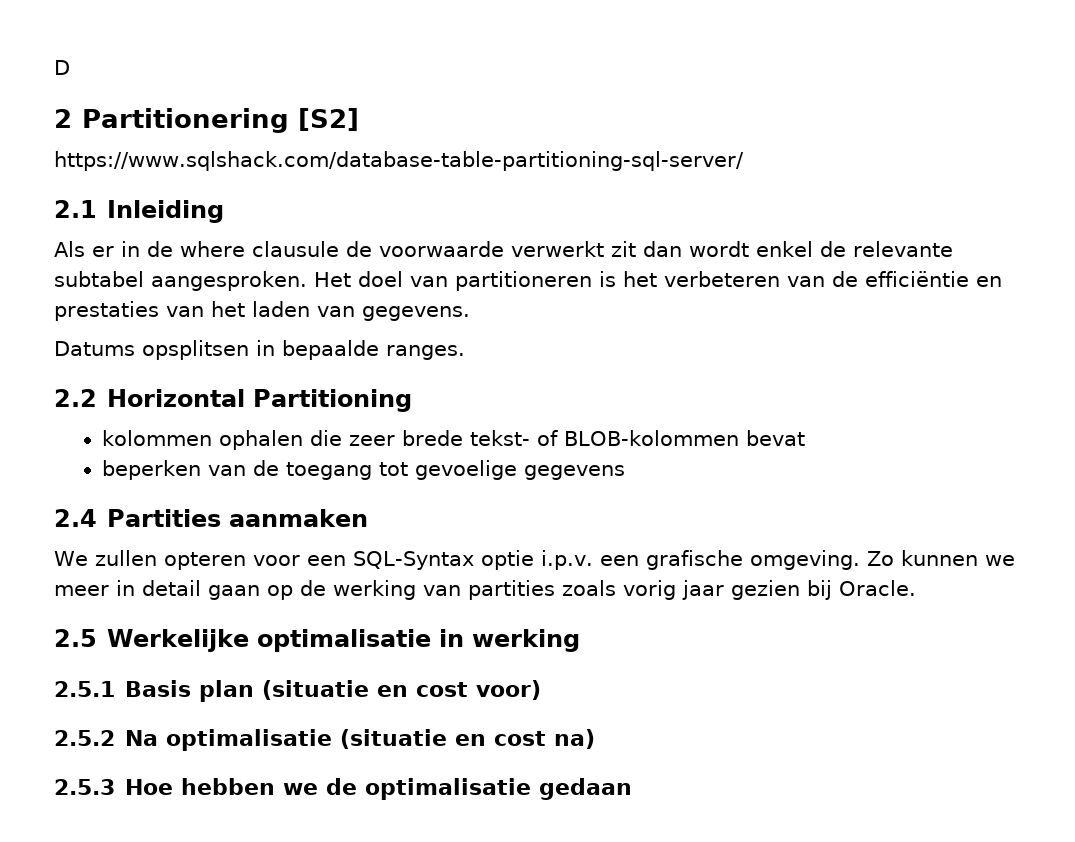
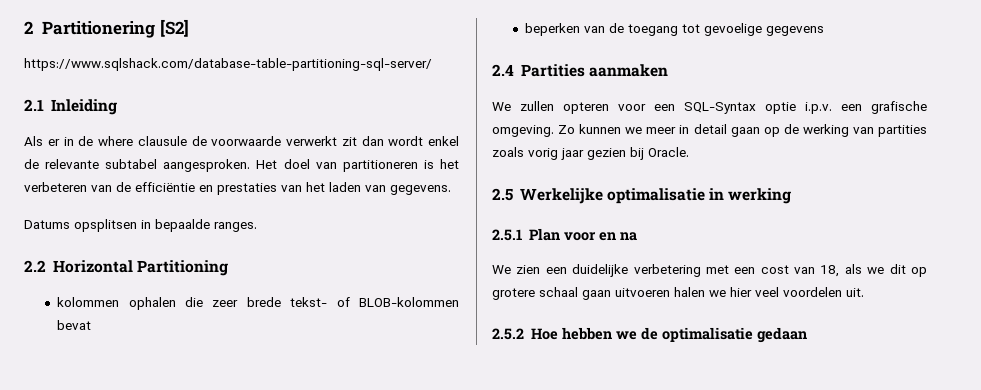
[54,60,70,75] D // -> (24, 27) none
[125,680,542,702] [54,729,596,751] [54,779,115,795] Basis plan (situatie en cost voor) // 2.5.2 Na optimalisatie (situatie en cost na) // 2.5.3 -> [528,228,637,241] [492,264,927,277] [492,287,864,300] [492,328,524,340] Plan voor en na // We zien een duidelijke verbetering met een cost van 18, als we dit op grotere schaal gaan uitvoeren halen we hier veel voordelen uit. // 2.5.2

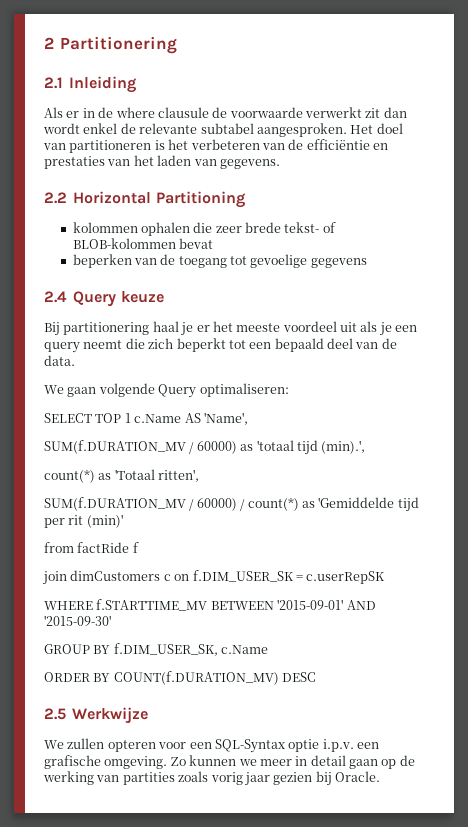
[159,19,189,37] [24,58,432,71] [S2] // https://www.sqlshack.com/database-table-partitioning-sql-server/ -> (178, 45) none
[24,219,257,232] // Datums opsplitsen in bepaalde ranges. -> (280, 164) none
[520,64,668,77] Partities aanmaken -> [73,291,164,307] [44,321,418,336] [44,338,397,353] [44,355,75,366] [44,383,289,398] [44,412,248,425] [44,440,366,455] [44,469,200,483] [44,497,419,512] [44,514,123,528] [44,542,139,553] [43,570,386,585] [44,599,376,611] [44,615,111,626] [44,643,269,656] [44,671,317,685] [44,707,149,724] Query keuze // Bij partitionering haal je er het meeste voordeel uit als je een query neemt die zich beperkt tot een bepaald deel van de data. // We gaan volgende Query optimaliseren: // SELECT TOP 1 c.Name AS 'Name', // SUM(f.DURATION_MV / 60000) as 'totaal tijd (min).', // count(*) as 'Totaal ritten', // SUM(f.DURATION_MV / 60000) / count(*) as 'Gemiddelde tijd per rit (min)' // from factRide f // join dimCustomers c on f.DIM_USER_SK = c.userRepSK // WHERE f.STARTTIME_MV BETWEEN '2015-09-01' AND '2015-09-30' // GROUP BY f.DIM_USER_SK, c.Name // ORDER BY COUNT(f.DURATION_MV) DESC // 2.5 Werkwijze
[492,188,792,204] [492,228,637,241] [492,264,927,277] [492,287,864,300] [492,327,807,343] // 2.5 Werkelijke optimalisatie in werking // 2.5.1 Plan voor en na // We zien een duidelijke verbetering met een cost van 18, als we dit op grotere schaal gaan uitvoeren halen we hier veel voordelen uit. // 2.5.2 Hoe hebben we de optimalisatie gedaan -> (380, 776) none

